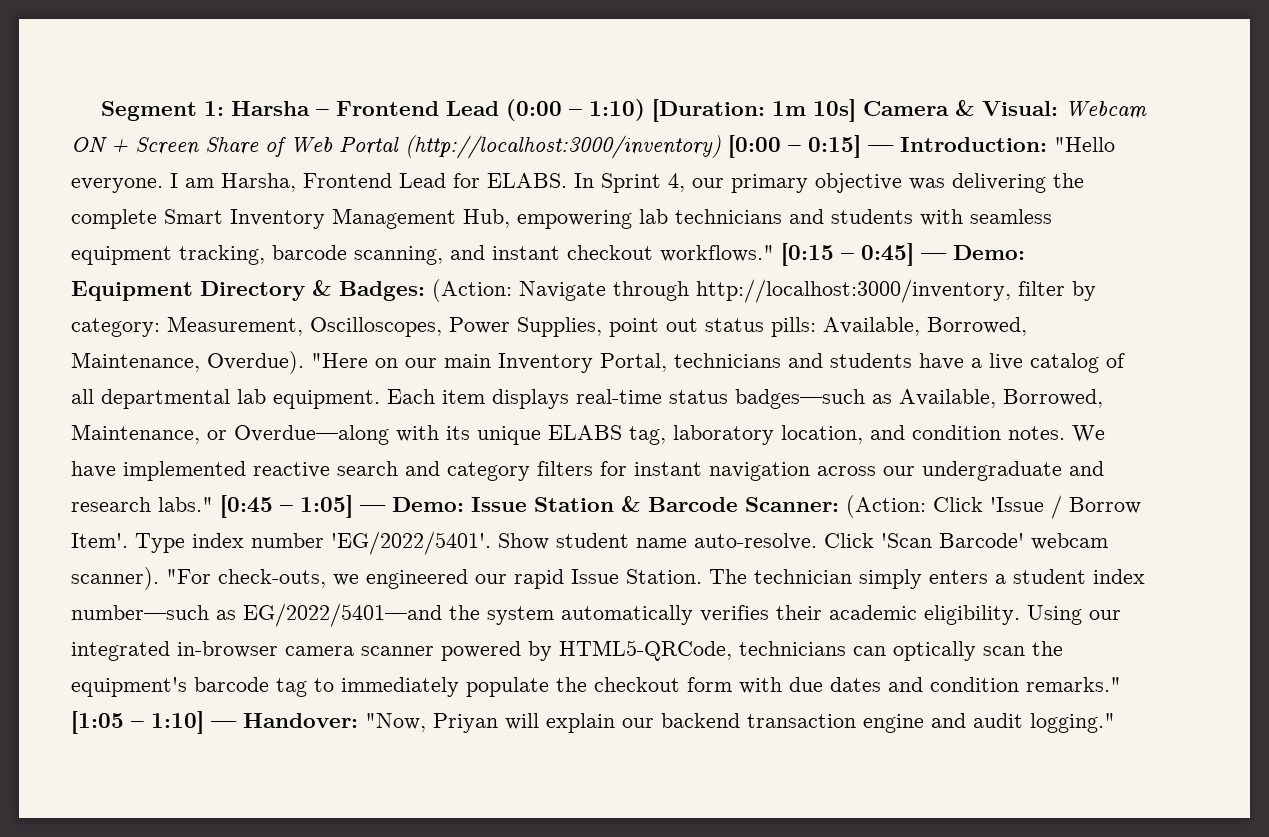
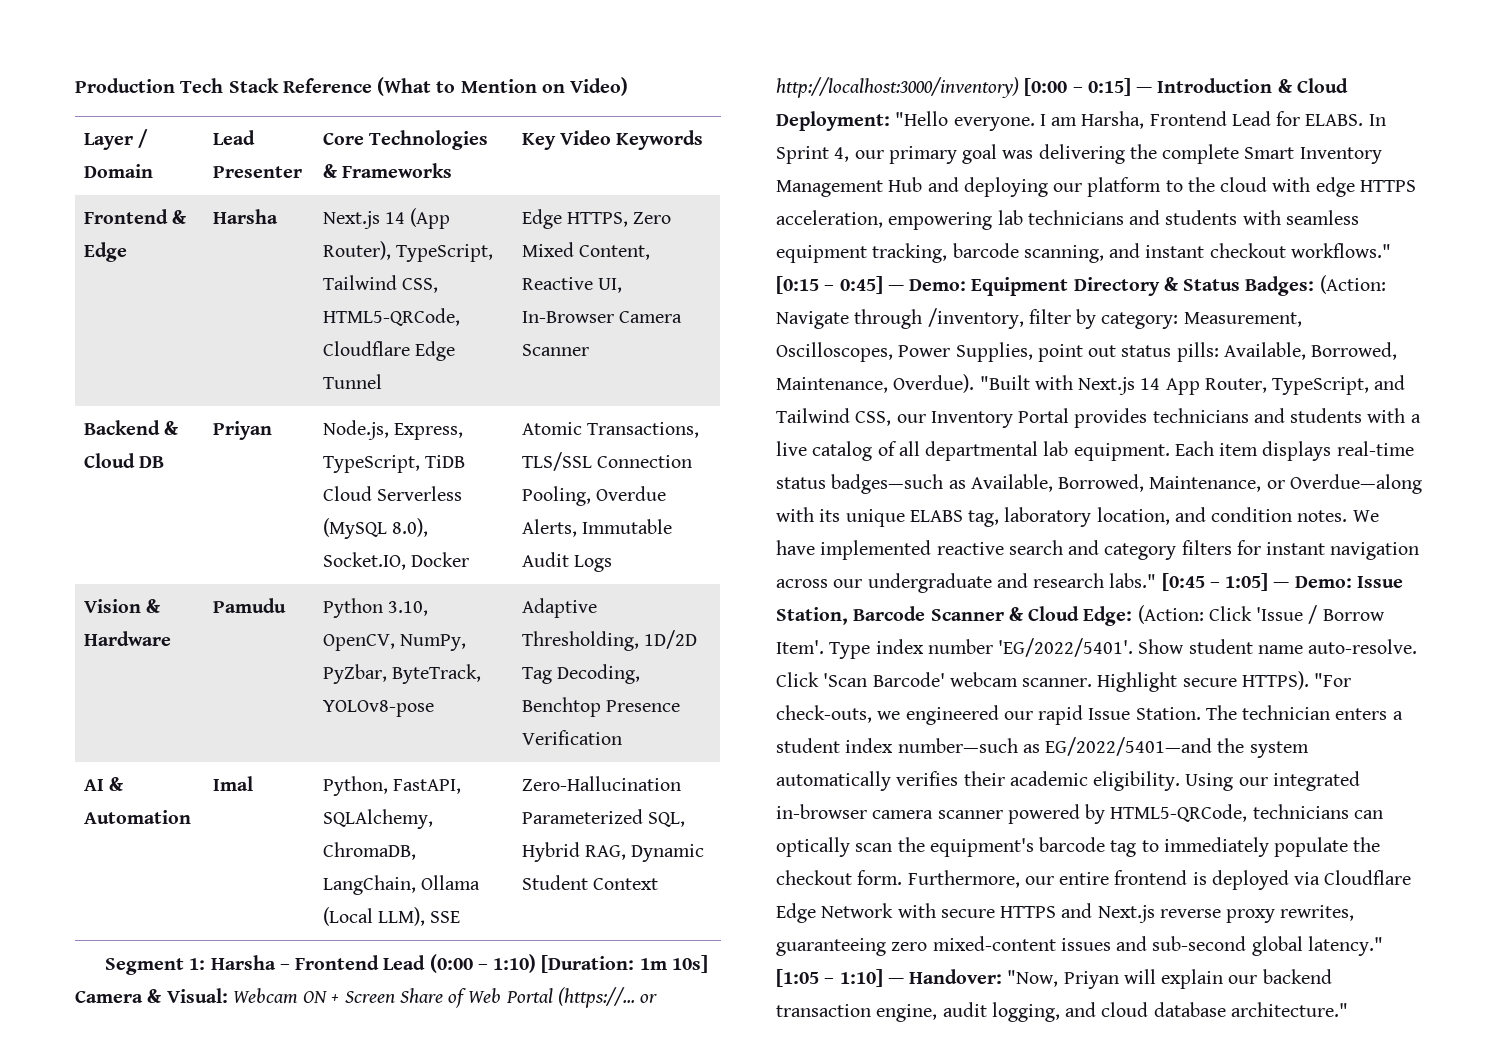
(100, 111) none -> [75,77,629,96] [83,129,149,150] [83,164,153,178] [212,130,255,145] [212,166,302,178] [322,130,489,150] [322,163,453,178] [521,130,704,150] [83,209,188,224] [83,242,127,262] [212,209,278,224] [322,208,451,229] [322,241,494,262] [322,275,439,293] [322,308,460,326] [322,341,456,361] [322,374,382,389] [521,209,672,229] [521,242,651,260] [521,277,623,293] [521,311,683,323] [521,344,589,356] [83,420,180,435] [83,453,165,468] [212,421,272,440] [322,420,464,440] [322,455,466,473] [322,486,463,501] [322,518,429,539] [322,552,470,570] [521,422,700,438] [521,452,693,471] [521,486,667,506] [521,519,673,537] [521,552,613,572] [83,599,162,613] [83,631,171,646] [212,598,286,613] [322,598,429,618] [322,634,467,651] [322,664,482,684] [322,700,434,717] [521,598,597,618] [521,630,698,651] [521,664,641,684] [521,697,681,717] [521,730,622,745] [83,777,125,791] [83,810,191,824] [212,776,253,791] [322,776,462,796] [322,809,433,829] [322,842,416,860] [322,875,481,895] [322,907,461,926] [521,776,681,791] [521,809,686,827] [521,842,705,862] [521,875,659,890] Production Tech Stack Reference (What to Mention on Video) // Layer / Domain | Lead Presenter | Core Technologies & Frameworks | Key Video Keywords // Frontend & Edge | Harsha | Next.js 14 (App Router), TypeScript, Tailwind CSS, HTML5-QRCode, Cloudflare Edge Tunnel | Edge HTTPS, Zero Mixed Content, Reactive UI, In-Browser Camera Scanner // Backend & Cloud DB | Priyan | Node.js, Express, TypeScript, TiDB Cloud Serverless (MySQL 8.0), Socket.IO, Docker | Atomic Transactions, TLS/SSL Connection Pooling, Overdue Alerts, Immutable Audit Logs // Vision & Hardware | Pamudu | Python 3.10, OpenCV, NumPy, PyZbar, ByteTrack, YOLOv8-pose | Adaptive Thresholding, 1D/2D Tag Decoding, Benchtop Presence Verification // AI & Automation | Imal | Python, FastAPI, SQLAlchemy, ChromaDB, LangChain, Ollama (Local LLM), SSE | Zero-Hallucination Parameterized SQL, Hybrid RAG, Dynamic Student Context //
[405,135,721,159] (http://localhost:3000/inventory) -> [557,987,658,1008] [776,77,1019,98] (https://... or http://localhost:3000/inventory)
[900,137,1047,152] Introduction: -> [1157,78,1348,93] [776,111,890,131] Introduction & Cloud Deployment:
[815,173,902,193] objective -> [962,144,998,164] goal
[463,209,510,228] Hub, -> [888,177,1416,197] [776,210,883,228] Hub and deploying our platform to the cloud with edge HTTPS acceleration,
(332, 288) none -> [1183,279,1241,291] Status
[696,279,1011,303] http://localhost:3000/inventory, -> [927,308,1024,329] /inventory,
[311,353,964,373] "Here on our main Inventory Portal, technicians and students have -> [979,375,1406,395] [776,408,1406,428] "Built with Next.js 14 App Router, TypeScript, and Tailwind CSS, our Inventory Portal provides technicians and students with
[534,496,839,512] Station & Barcode Scanner: -> [776,606,1133,626] Station, Barcode Scanner & Cloud Edge:
[71,567,159,590] scanner). -> [1022,671,1309,692] scanner. Highlight secure HTTPS).
[859,569,922,589] simply -> (1331, 712) none
[687,677,1121,694] form with due dates and condition remarks." -> [857,870,1412,890] [776,903,1355,923] [776,936,1383,956] form. Furthermore, our entire frontend is deployed via Cloudflare Edge Network with secure HTTPS and Next.js reverse proxy rewrites, guaranteeing zero mixed-content issues and sub-second global latency."
[863,713,1115,733] engine and audit logging." -> [876,1002,1348,1022] engine, audit logging, and cloud database architecture."

